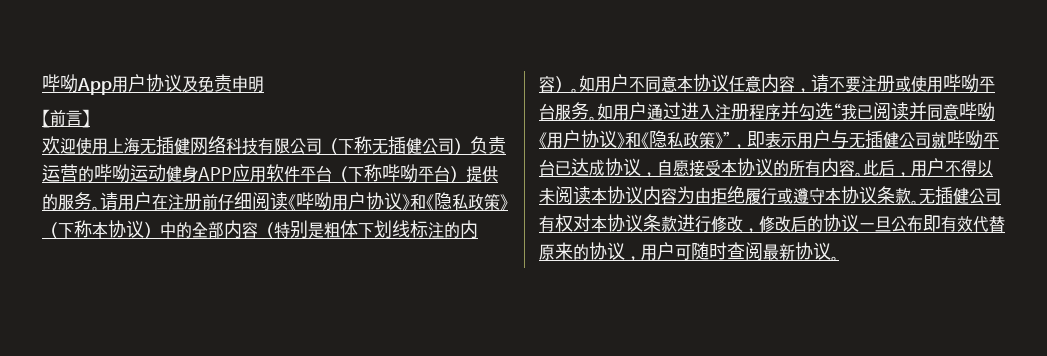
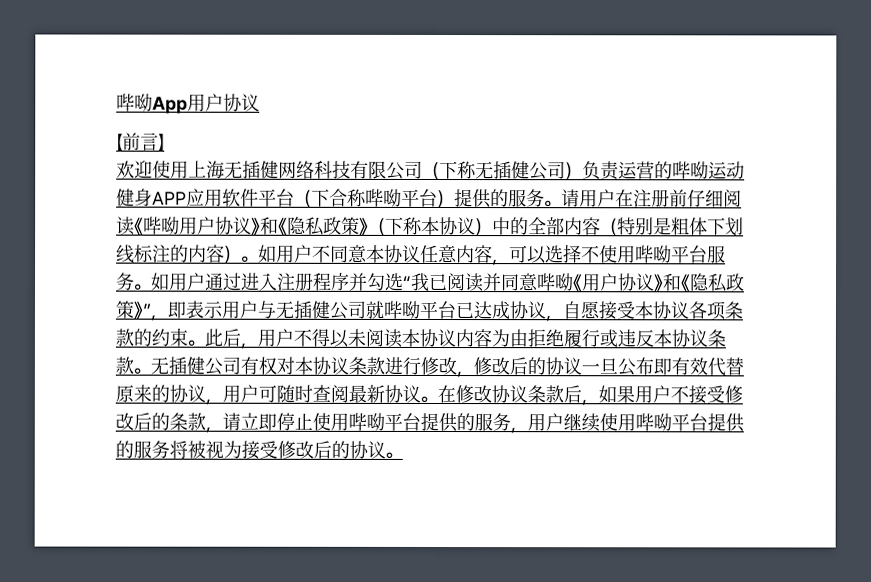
[182,74,264,93] 及免责申明 -> (260, 102) none
(364, 175) none -> [329,188,348,207] 合
[811,74,911,93] 请不要注册或 -> [509,244,600,265] 可以选择不
[773,158,855,177] 的所有内容 -> [688,301,743,321] [115,328,188,347] 各项条款的约束
[793,187,825,204] 遵守 -> [617,329,654,348] 违反
(839, 258) none -> [437,385,743,406] [115,412,745,434] [115,440,403,460] 在修改协议条款后，如果用户不接受修改后的条款，请立即停止使用哔呦平台提供的服务，用户继续使用哔呦平台提供的服务将被视为接受修改后的协议。

